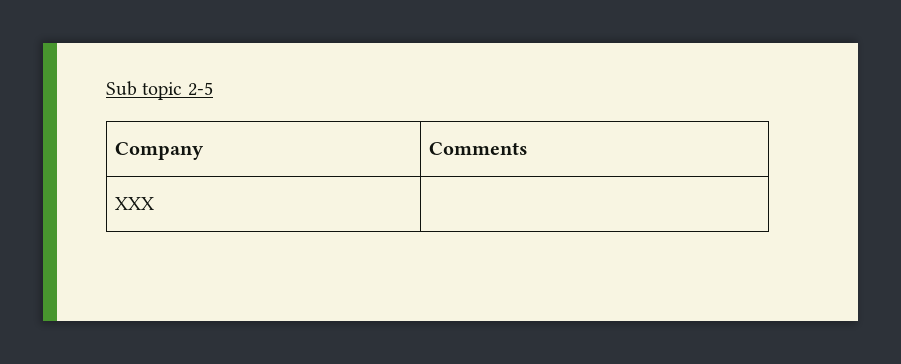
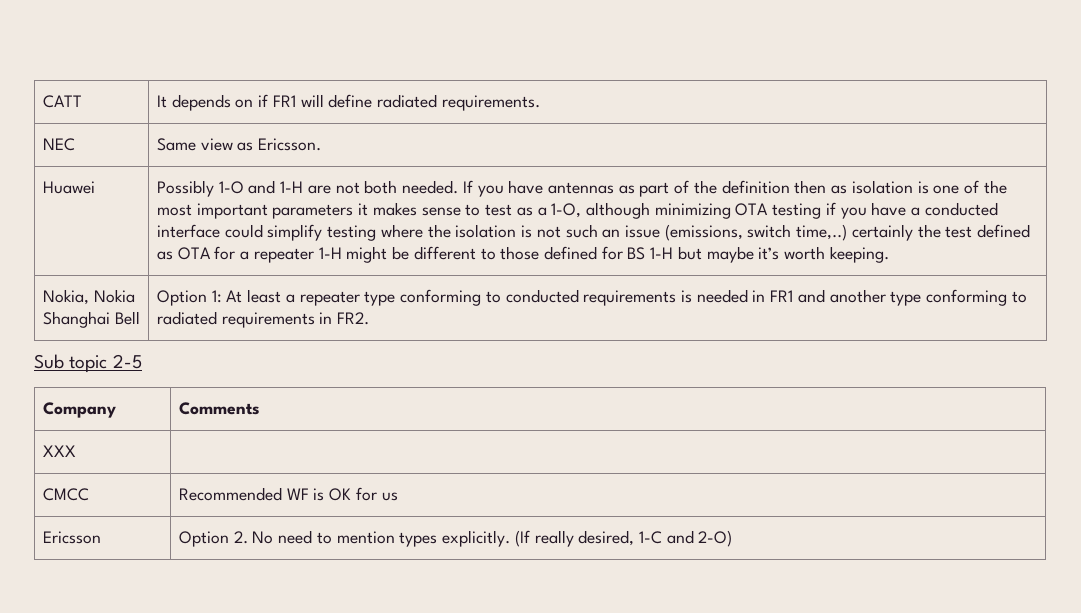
(106, 88) none -> [43,95,83,108] [157,94,540,111] [43,138,76,151] [157,138,322,151] [43,181,96,194] [157,180,1007,197] [157,202,998,219] [157,224,1031,241] [157,246,889,263] [43,289,135,305] [43,311,140,328] [157,289,1027,306] [157,311,370,328] CATT | It depends on if FR1 will define radiated requirements. // NEC | Same view as Ericsson. // Huawei | Possibly 1-O and 1-H are not both needed. If you have antennas as part of the definition then as isolation is one of the most important parameters it makes sense to test as a 1-O, although minimizing OTA testing if you have a conducted interface could simplify testing where the isolation is not such an issue (emissions, switch time,..) certainly the test defined as OTA for a repeater 1-H might be different to those defined for BS 1-H but maybe it’s worth keeping. // Nokia, Nokia Shanghai Bell | Option 1: At least a repeater type conforming to conducted requirements is needed in FR1 and another type conforming to radiated requirements in FR2. //
(155, 203) none -> [43,488,90,501] [179,487,398,501] [43,531,102,544] [179,530,733,547] // CMCC | Recommended WF is OK for us // Ericsson | Option 2. No need to mention types explicitly. (If really desired, 1-C and 2-O)

